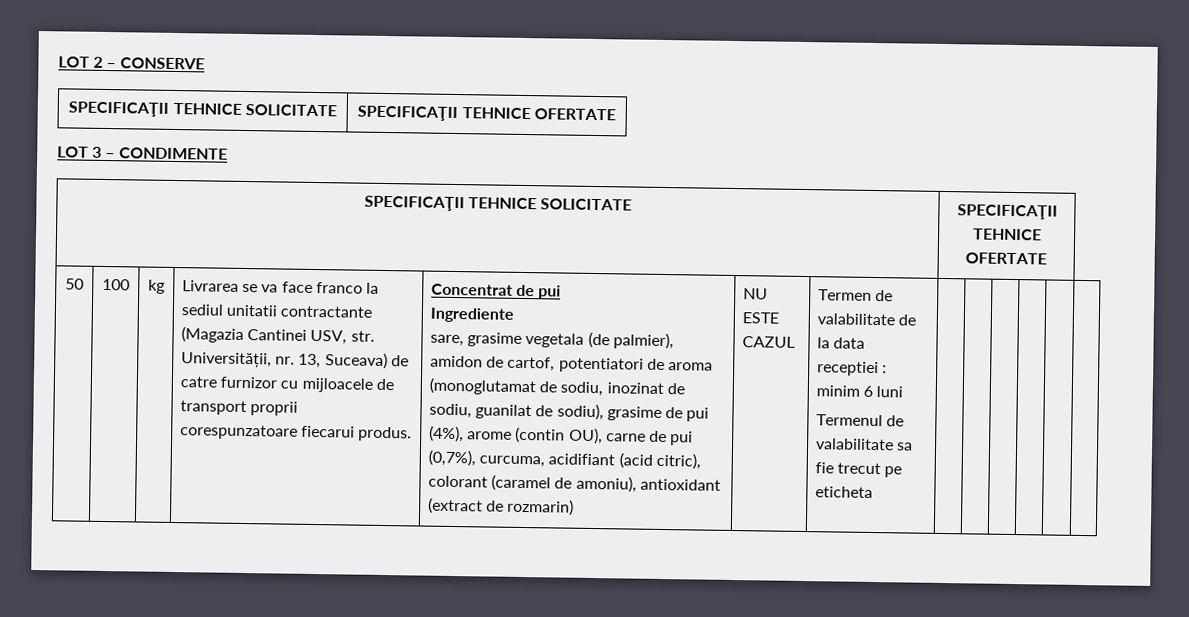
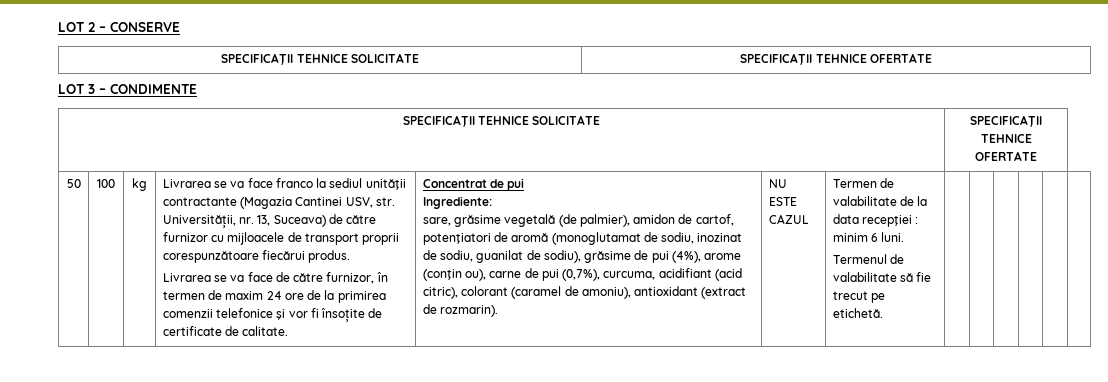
[226,304,279,317] unitatii -> [365,179,406,190] unităţii
[180,376,218,388] catre -> [346,215,377,224] către
[180,424,356,440] corespunzatoare fiecarui -> [162,250,306,263] corespunzătoare fiecărui
(413, 434) none -> [162,272,388,284] [162,290,386,303] [162,308,383,323] [162,326,289,336] // Livrarea se va face de către furnizor, în termen de maxim 24 ore de la primirea comenzii telefonice şi vor fi însoțite de certificate de calitate.
[430,307,515,323] Ingrediente -> [422,196,492,209] Ingrediente:
[467,332,585,348] grasime vegetala -> [454,214,556,227] grăsime vegetală
[558,357,714,373] potentiatori de aroma -> [422,232,549,245] potenţiatori de aromă
[606,406,662,421] grasime -> [584,251,632,263] grăsime
[515,426,603,445] (contin OU), -> [422,269,487,281] (conţin ou),
[507,498,575,516] rozmarin) -> [440,305,499,317] rozmarin).
[817,361,880,377] receptiei -> [862,215,913,227] recepţiei
[876,386,904,398] luni -> [881,232,905,242] luni.
[897,442,914,451] sa -> [900,273,914,282] să
[815,486,874,499] eticheta -> [832,308,883,318] etichetă.

